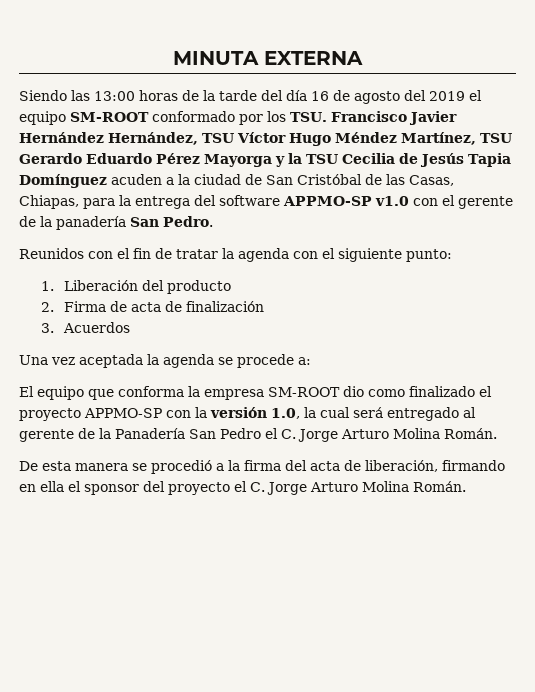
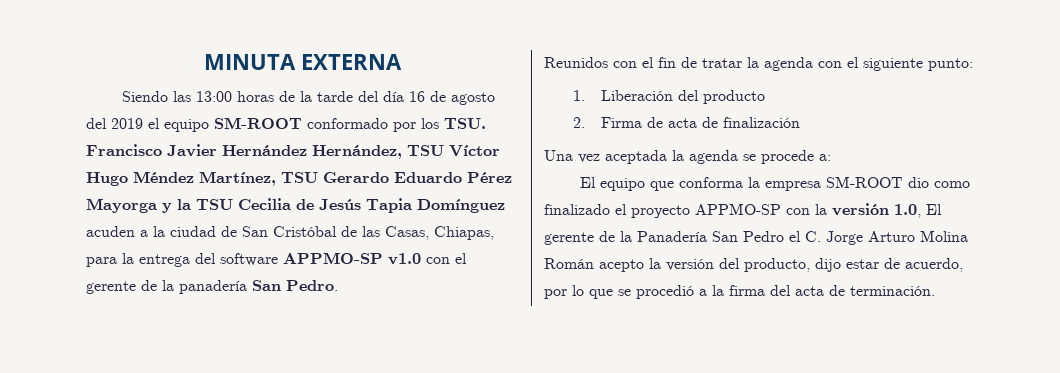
[41,322,130,333] // 3. Acuerdos -> (801, 122) none
[304,407,476,421] la cual será entregado al -> [926,204,942,215] El
[444,428,497,439] [19,461,128,471] Román. // De esta manera -> [544,258,963,272] [544,285,613,299] Román acepto la versión del producto, dijo estar de acuerdo, por lo que
[365,460,505,472] [19,481,466,495] liberación, firmando en ella el sponsor del proyecto el C. Jorge Arturo Molina Román. -> [850,286,935,296] terminación.

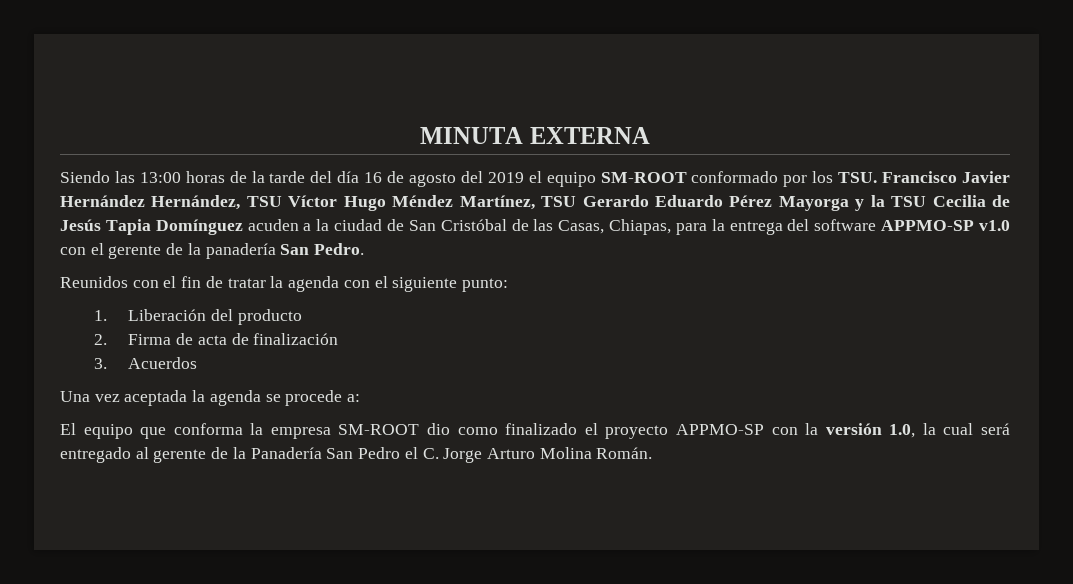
(801, 122) none -> [94,357,198,369] // 3. Acuerdos
[926,204,942,215] El -> [922,423,1010,435] [60,447,149,463] la cual será entregado al
[544,258,963,272] [544,285,935,299] Román acepto la versión del producto, dijo estar de acuerdo, por lo que se procedió a la firma del acta de terminación. -> [596,447,653,459] Román.

